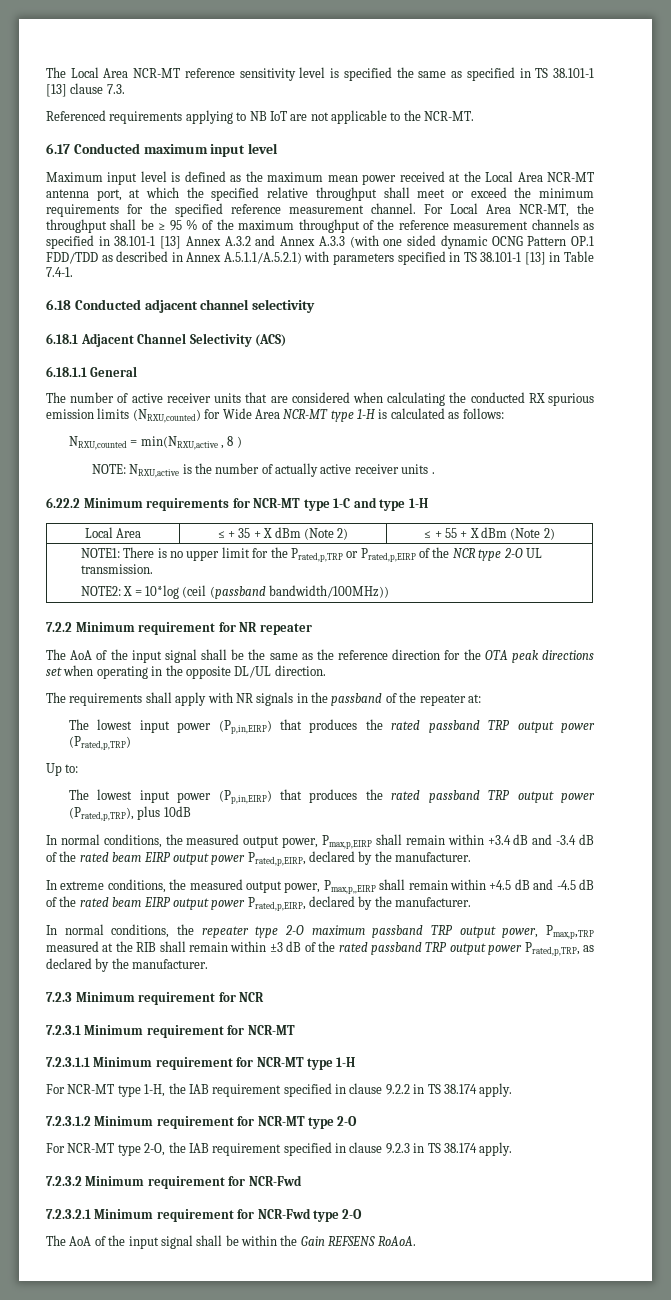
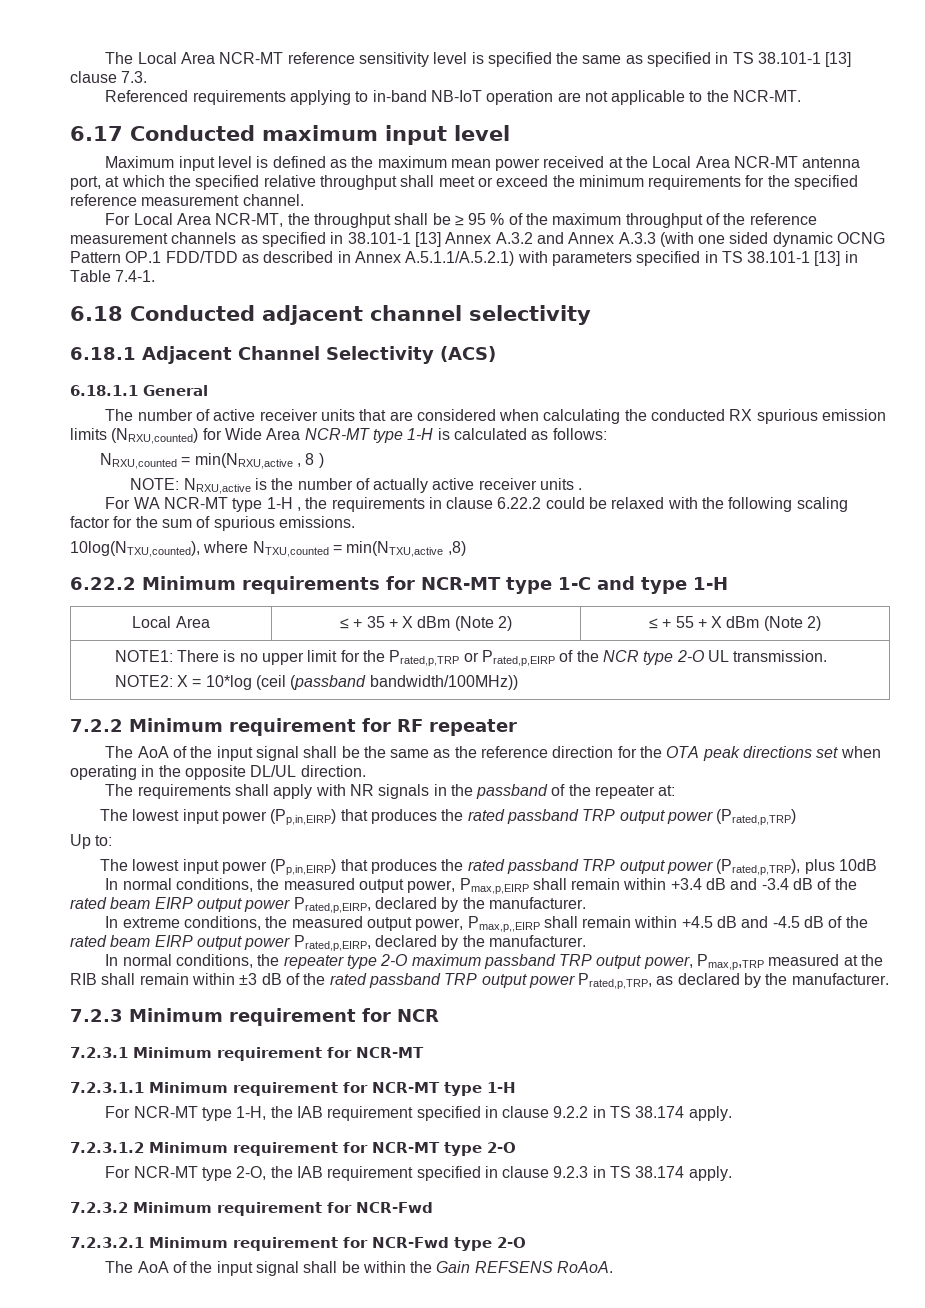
[249,111,287,121] NB IoT -> [372,90,554,105] in-band NB-IoT operation
(416, 208) none -> (304, 200) //
(435, 473) none -> [105,497,848,512] [70,516,355,531] [70,541,466,557] // For WA NCR-MT type 1-H , the requirements in clause 6.22.2 could be relaxed with the following scaling factor for the sum of spurious emissions. // 10log(NTXU,counted), where NTXU,counted = min(NTXU,active ,8)
[239,622,258,632] NR -> [397,719,423,732] RF

